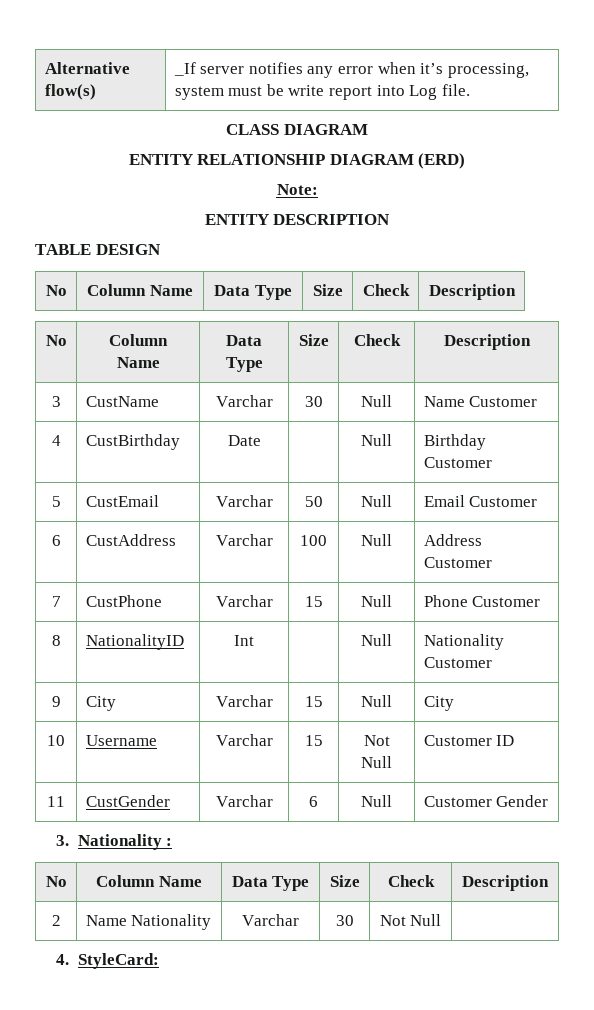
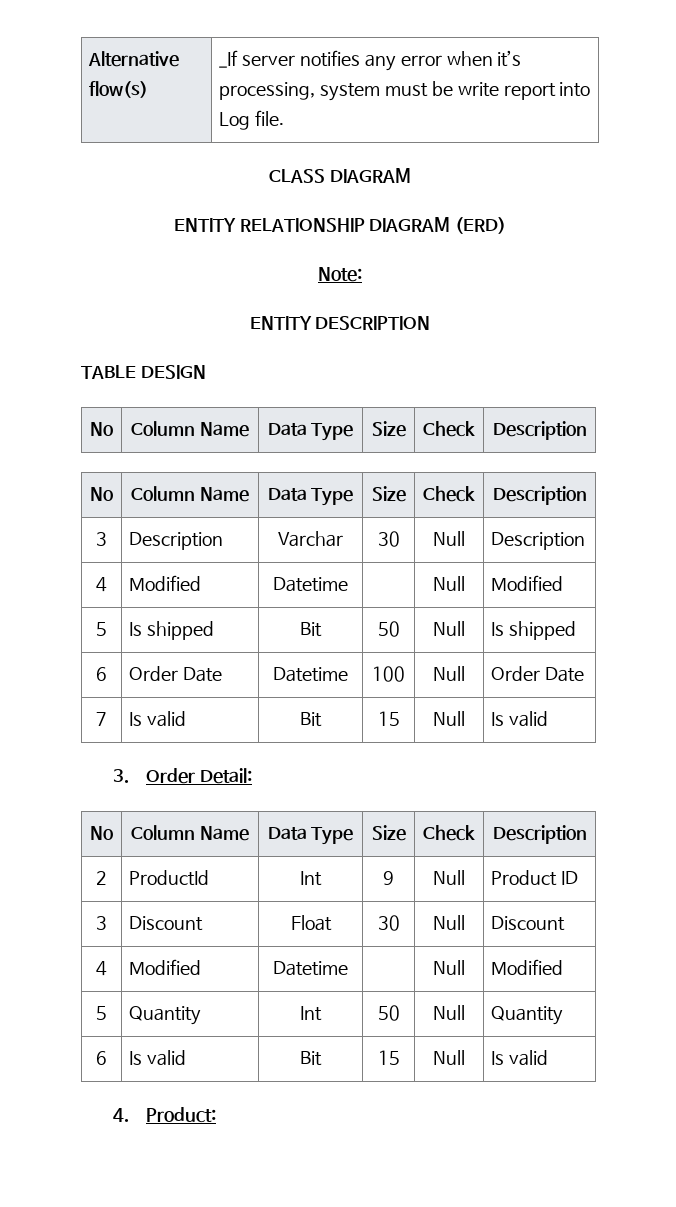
[85,396,159,407] CustName -> [129,532,224,550] Description
[423,396,538,407] [51,435,61,446] [85,434,180,450] [227,435,261,446] [361,434,392,446] [423,434,486,450] [423,457,492,468] [51,496,61,507] [85,495,159,507] [215,495,273,507] [304,496,323,507] [361,495,392,507] [423,495,538,507] [51,535,61,546] [85,534,176,546] [215,534,273,546] Name Customer // 4 | CustBirthday | Date | | Null | Birthday Customer // 5 | CustEmail | Varchar | 50 | Null | Email Customer // 6 | CustAddress | Varchar -> [491,532,586,550] [96,577,107,592] [129,575,202,591] [273,577,348,592] [433,576,465,591] [491,575,564,591] [96,622,107,636] [129,621,215,640] [300,622,322,637] [377,621,400,637] [433,621,465,636] [491,621,577,640] [96,667,107,681] [129,666,223,682] [273,667,348,682] Description // 4 | Modified | Datetime | | Null | Modified // 5 | Is shipped | Bit | 50 | Null | Is shipped // 6 | Order Date | Datetime
[423,534,482,546] [423,557,492,568] Address Customer -> [491,666,585,682] Order Date
[85,595,162,607] [215,595,273,607] [304,596,323,607] [361,595,392,607] [423,595,541,607] [51,635,61,646] [85,634,184,650] [234,635,254,646] [361,634,392,646] [423,634,504,650] [423,657,492,668] [51,696,61,707] [85,696,116,711] [215,695,273,707] [304,696,323,707] [361,695,392,707] [423,696,454,711] [47,735,65,746] [85,735,157,746] [215,734,273,746] [304,735,323,746] [363,735,390,746] [361,756,392,768] [423,735,515,746] [47,796,65,807] [85,795,170,807] [215,795,273,807] [309,796,318,807] [361,795,392,807] [423,795,549,807] CustPhone | Varchar | 15 | Null | Phone Customer // 8 | NationalityID | Int | | Null | Nationality Customer // 9 | City | Varchar | 15 | Null | City // 10 | Username | Varchar | 15 | Not Null | Customer ID // 11 | CustGender | Varchar | 6 | Null | Customer Gender -> [129,711,187,727] [300,712,322,727] [377,711,400,726] [433,711,465,726] [491,711,549,727] Is valid | Bit | 15 | Null | Is valid
[77,834,173,850] Nationality : -> [145,768,252,784] Order Detail:
[85,914,212,930] [242,914,299,926] [335,915,354,926] [379,914,442,926] Name Nationality | Varchar | 30 | Not Null | -> [129,870,210,886] [300,871,322,886] [383,871,394,885] [433,870,465,885] [491,870,579,886] [96,916,107,930] [129,916,204,931] [290,915,332,931] [377,915,400,931] [433,915,465,930] [491,916,566,931] [96,961,107,976] [129,959,202,975] [273,961,348,976] [433,960,465,975] [491,959,564,975] [96,1006,107,1020] [129,1006,202,1025] [300,1006,322,1021] [377,1005,400,1021] [433,1005,465,1020] [491,1006,564,1025] [96,1051,107,1065] [129,1050,187,1066] [300,1051,322,1066] [377,1050,400,1065] [433,1050,465,1065] [491,1050,549,1066] ProductId | Int | 9 | Null | Product ID // 3 | Discount | Float | 30 | Null | Discount // 4 | Modified | Datetime | | Null | Modified // 5 | Quantity | Int | 50 | Null | Quantity // 6 | Is valid | Bit | 15 | Null | Is valid
[77,953,159,969] StyleCard: -> [145,1107,216,1123] Product:

